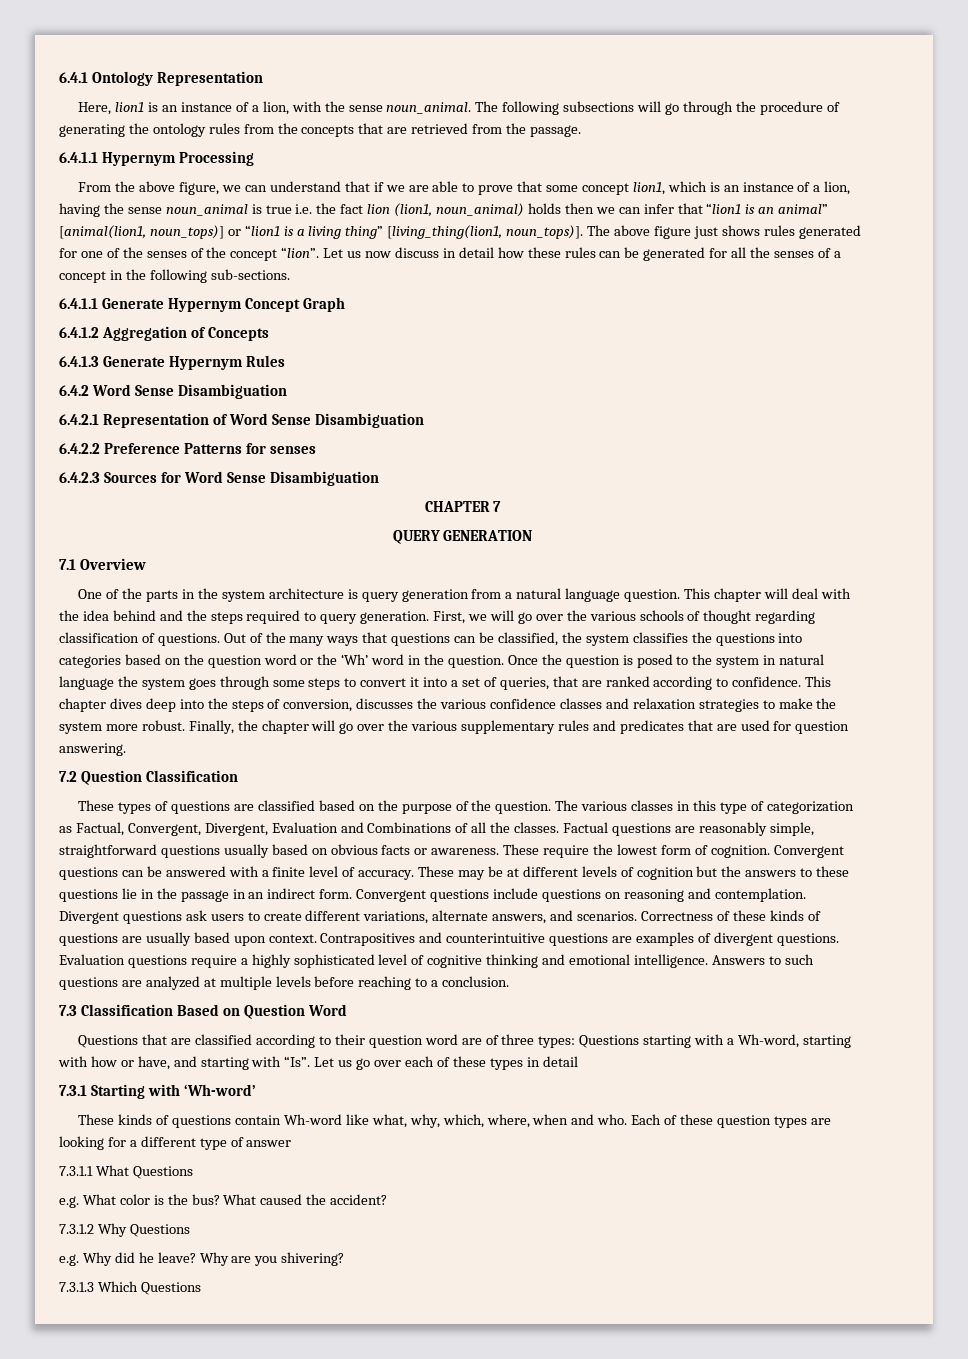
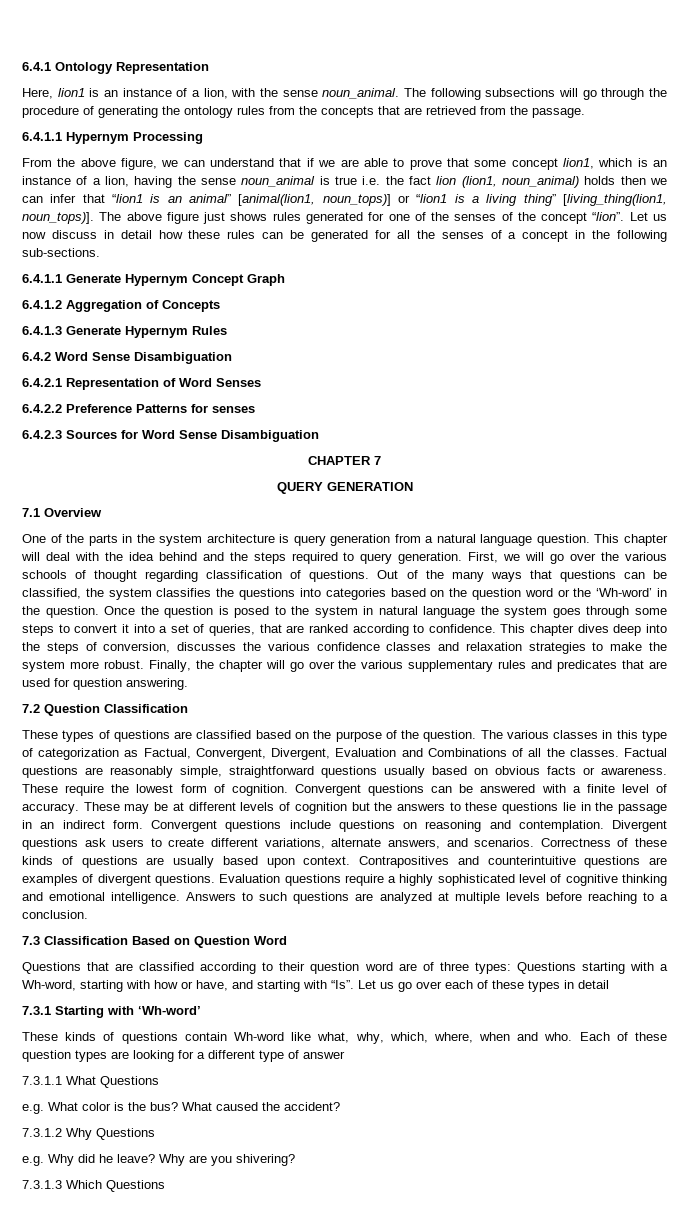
[271,413,424,428] Sense Disambiguation -> [216,378,261,387] Senses
[341,654,405,665] ‘Wh’ word -> [596,588,653,597] ‘Wh-word’

